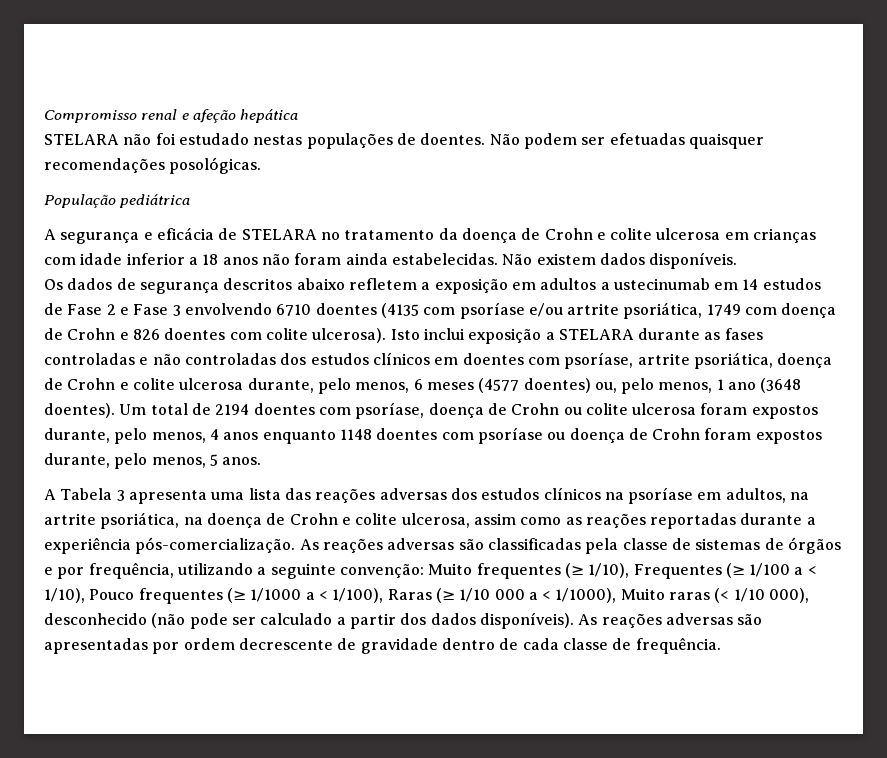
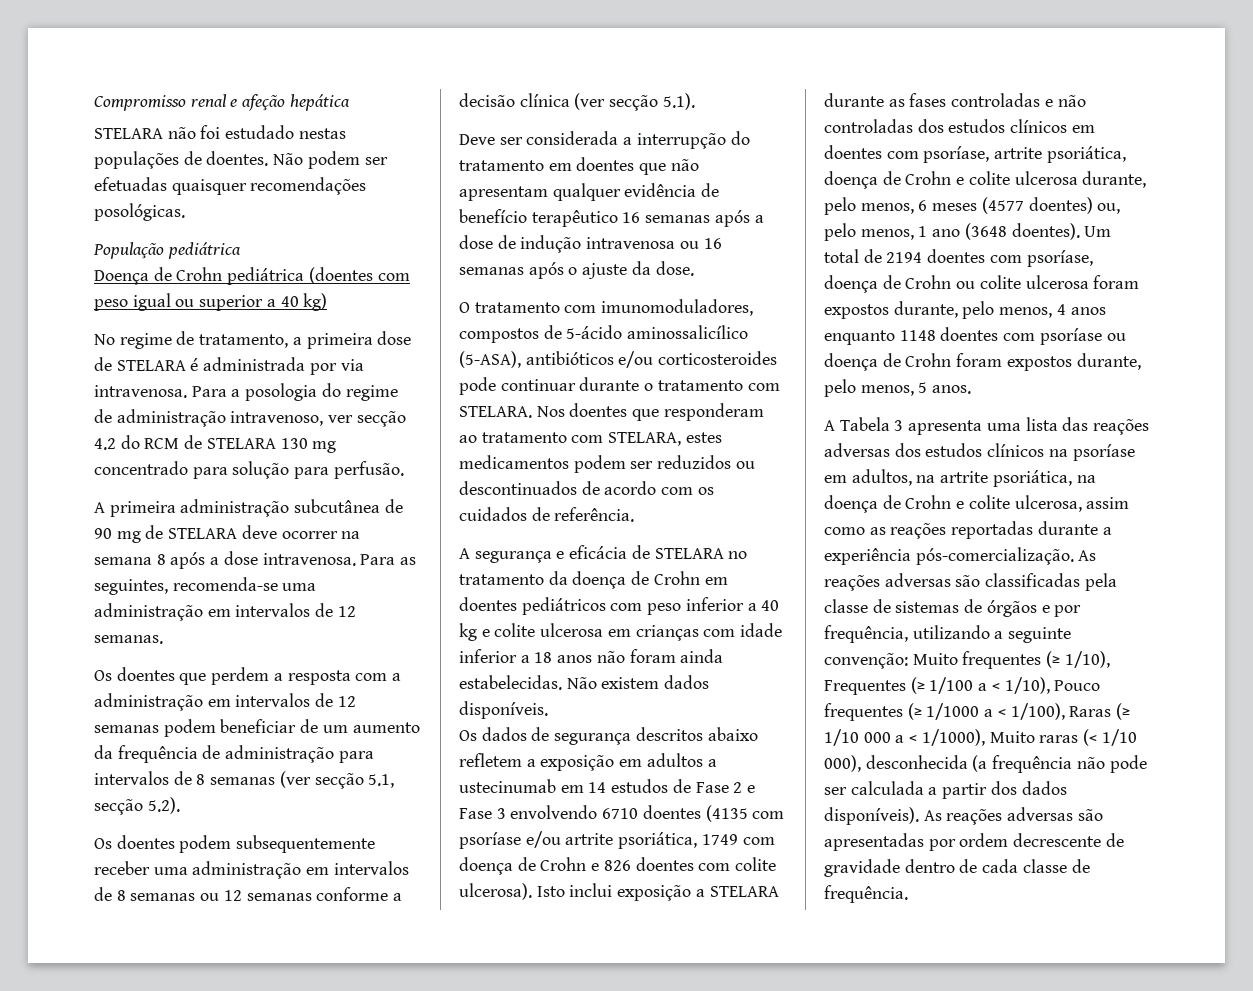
(191, 201) none -> [94,267,410,285] [94,293,328,311] [94,331,412,349] [94,357,364,375] [94,383,398,401] [94,409,406,427] [94,435,337,453] [94,461,404,479] [94,499,403,517] [94,525,361,543] [94,551,417,569] [94,577,317,595] [94,603,356,621] [94,635,163,644] [94,667,402,685] [94,693,356,711] [94,719,420,737] [94,745,374,763] [94,771,395,789] [94,797,180,815] [94,835,376,853] [94,861,409,879] [94,887,403,901] [459,93,695,111] [459,131,750,149] [459,157,699,175] [459,183,720,201] [459,209,764,227] [459,235,722,253] [459,261,694,279] [459,299,754,316] [459,325,749,343] [459,351,778,368] [459,377,780,395] [459,403,764,421] [459,432,722,446] [459,455,755,473] [459,481,714,495] [459,507,635,522] // Doença de Crohn pediátrica (doentes com peso igual ou superior a 40 kg) // No regime de tratamento, a primeira dose de STELARA é administrada por via intravenosa. Para a posologia do regime de administração intravenoso, ver secção 4.2 do RCM de STELARA 130 mg concentrado para solução para perfusão. // A primeira administração subcutânea de 90 mg de STELARA deve ocorrer na semana 8 após a dose intravenosa. Para as seguintes, recomenda-se uma administração em intervalos de 12 semanas. // Os doentes que perdem a resposta com a administração em intervalos de 12 semanas podem beneficiar de um aumento da frequência de administração para intervalos de 8 semanas (ver secção 5.1, secção 5.2). // Os doentes podem subsequentemente receber uma administração em intervalos de 8 semanas ou 12 semanas conforme a decisão clínica (ver secção 5.1). // Deve ser considerada a interrupção do tratamento em doentes que não apresentam qualquer evidência de benefício terapêutico 16 semanas após a dose de indução intravenosa ou 16 semanas após o ajuste da dose. // O tratamento com imunomoduladores, compostos de 5-ácido aminossalicílico (5-ASA), antibióticos e/ou corticosteroides pode continuar durante o tratamento com STELARA. Nos doentes que responderam ao tratamento com STELARA, estes medicamentos podem ser reduzidos ou descontinuados de acordo com os cuidados de referência.
(593, 234) none -> [704,577,728,585] [459,597,780,615] [459,623,477,641] em doentes pediátricos com peso inferior a 40 kg
[44,613,186,628] desconhecido (não -> [865,755,1105,773] desconhecida (a frequência não
[260,613,333,625] calculado -> [850,781,924,795] calculada

